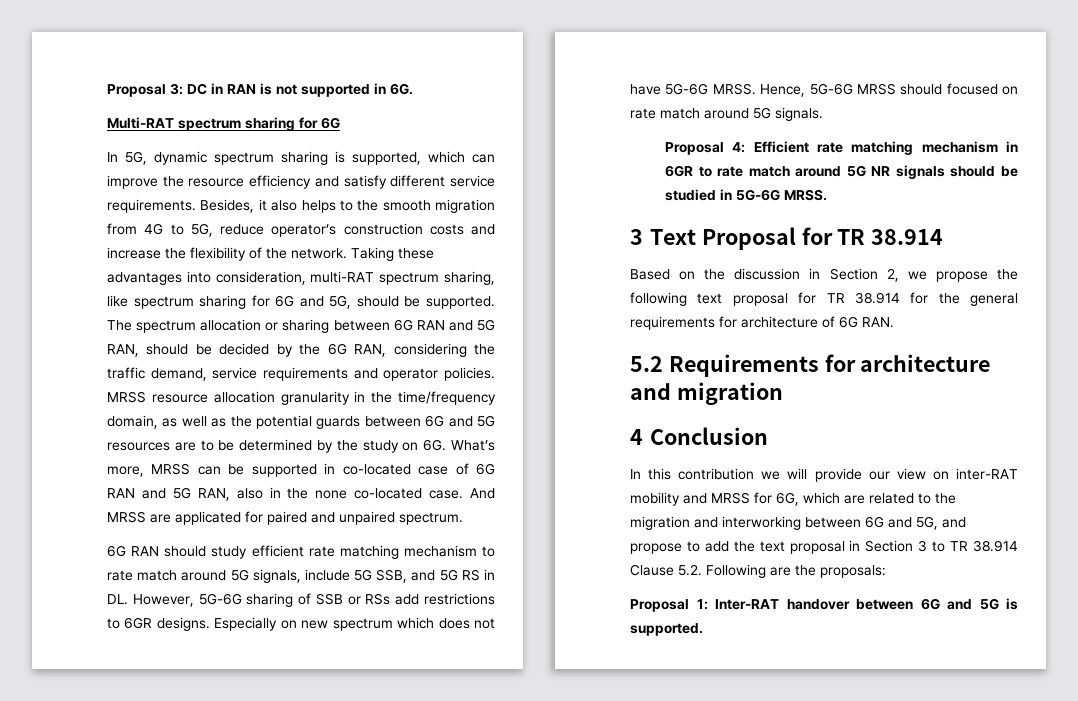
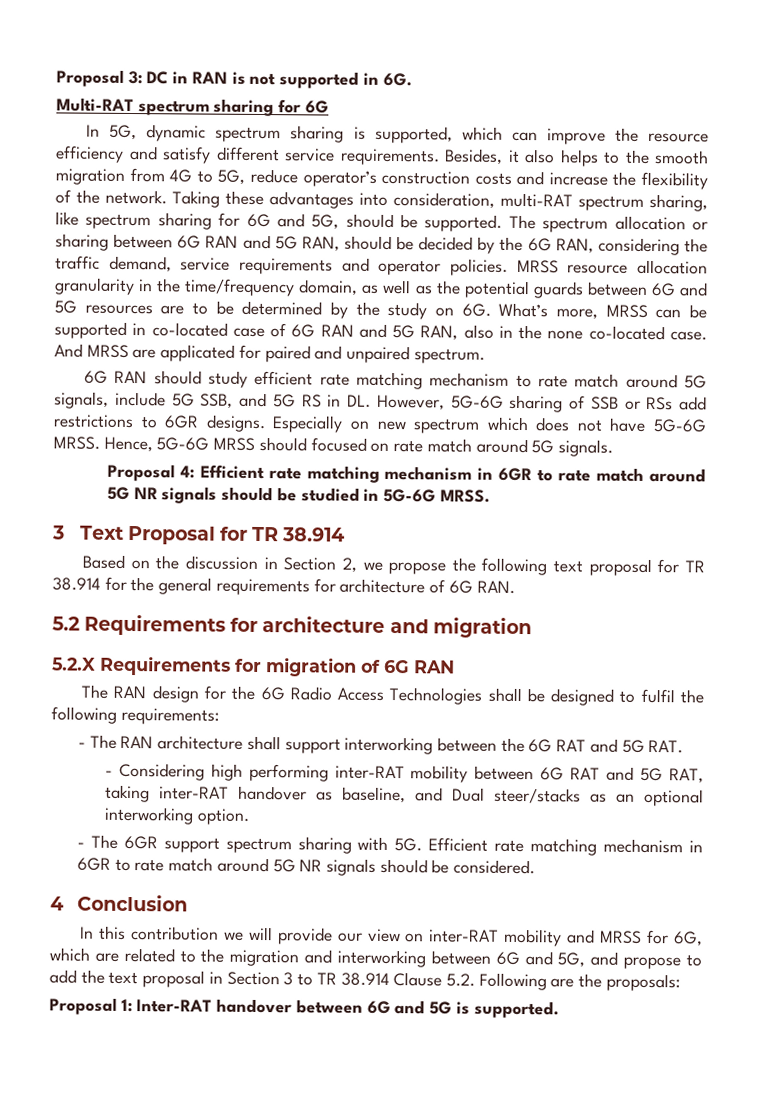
(783, 393) none -> [52,655,455,677] [81,684,704,706] [51,706,220,725] [77,734,684,755] [104,762,704,784] [104,784,704,807] [103,806,250,825] [76,834,703,856] [76,857,536,876] // 5.2.X Requirements for migration of 6G RAN // The RAN design for the 6G Radio Access Technologies shall be designed to fulfil the following requirements: // - The RAN architecture shall support interworking between the 6G RAT and 5G RAT. // - Considering high performing inter-RAT mobility between 6G RAT and 5G RAT, taking inter-RAT handover as baseline, and Dual steer/stacks as an optional interworking option. // - The 6GR support spectrum sharing with 5G. Efficient rate matching mechanism in 6GR to rate match around 5G NR signals should be considered.

